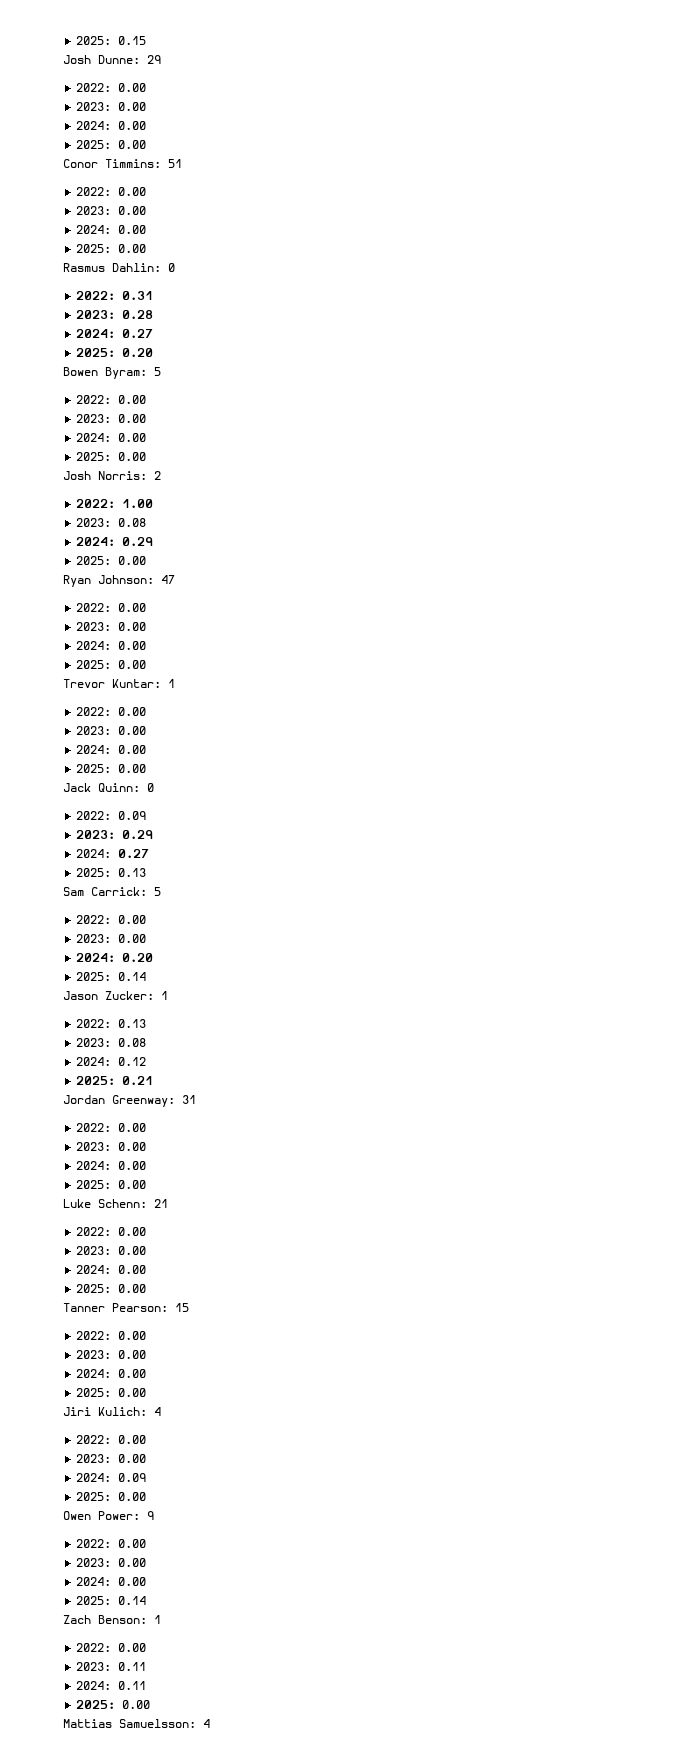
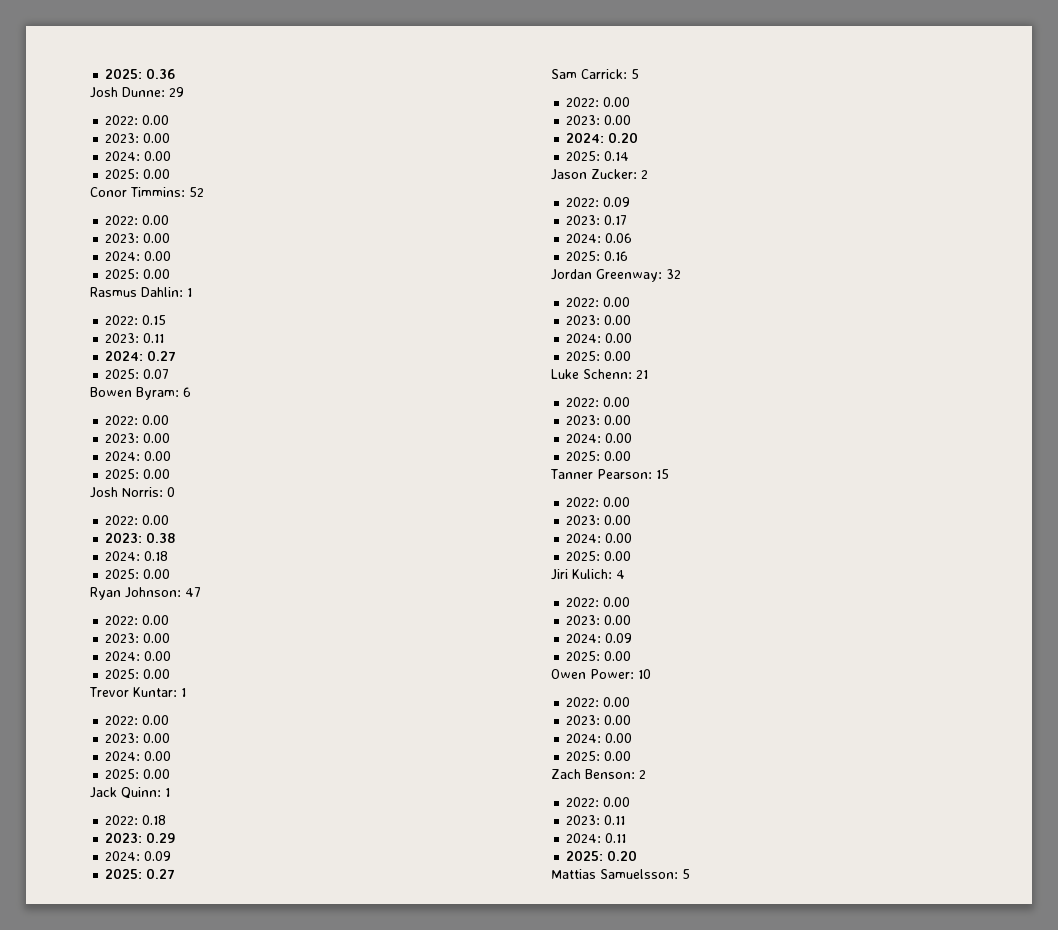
[76,36,147,45] 2025: 0.15 -> [105,68,176,79] 2025: 0.36
[168,159,182,168] 51 -> [189,187,204,197] 52
[168,263,175,272] [76,291,154,300] [76,310,154,319] [76,329,154,338] [76,348,154,357] 0 // 2022: 0.31 // 2023: 0.28 // 2024: 0.27 // 2025: 0.20 -> [187,288,192,297] [105,315,167,325] [105,333,165,343] [105,350,177,361] [105,369,170,379] 1 // 2022: 0.15 // 2023: 0.11 // 2024: 0.27 // 2025: 0.07
[154,367,161,376] 5 -> [183,387,191,397] 6
[154,471,161,480] [76,499,154,508] [76,518,147,527] [76,537,154,546] 2 // 2022: 1.00 // 2023: 0.08 // 2024: 0.29 -> [167,487,175,497] [105,515,170,525] [105,532,176,543] [105,551,169,561] 0 // 2022: 0.00 // 2023: 0.38 // 2024: 0.18
[147,783,154,792] [76,811,147,820] 0 // 2022: 0.09 -> [165,788,170,797] [105,815,167,825] 1 // 2022: 0.18
[118,849,150,858] [76,868,147,877] 0.27 // 2025: 0.13 -> [144,851,172,861] [105,868,176,879] 0.09 // 2025: 0.27
[161,991,168,1000] [76,1019,147,1028] [76,1038,147,1047] [76,1057,147,1066] [76,1076,154,1085] 1 // 2022: 0.13 // 2023: 0.08 // 2024: 0.12 // 2025: 0.21 -> [641,170,648,179] [566,197,631,207] [566,215,628,225] [566,233,633,243] [566,251,629,261] 2 // 2022: 0.09 // 2023: 0.17 // 2024: 0.06 // 2025: 0.16
[182,1095,196,1104] 31 -> [666,269,681,279] 32
[147,1511,154,1520] [76,1539,147,1548] [76,1558,147,1567] [76,1577,147,1586] [76,1596,147,1605] 9 // 2022: 0.00 // 2023: 0.00 // 2024: 0.00 // 2025: 0.14 -> [638,669,651,679] [566,697,631,707] [566,715,632,725] [566,733,633,743] [566,751,632,761] 10 // 2022: 0.00 // 2023: 0.00 // 2024: 0.00 // 2025: 0.00
[154,1615,161,1624] 1 -> [639,770,646,779] 2
[122,1700,151,1709] 0.00 -> [607,850,638,861] 0.20
[203,1719,210,1728] 4 -> [682,869,690,879] 5

